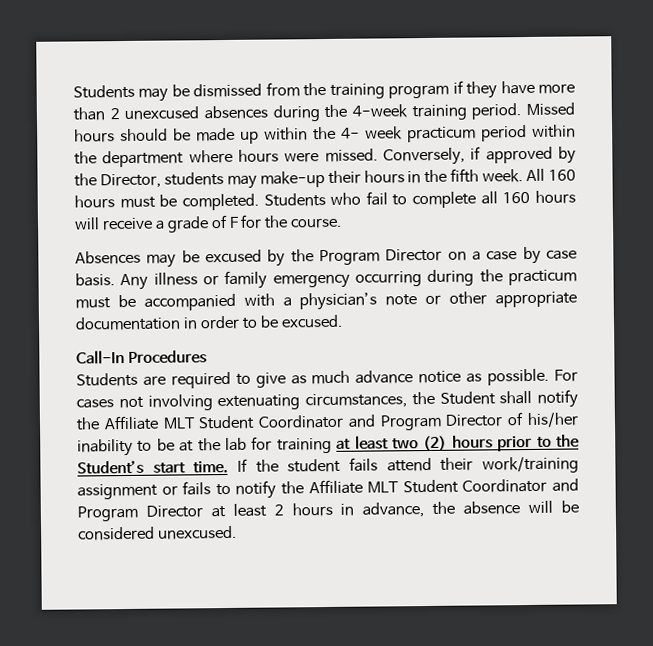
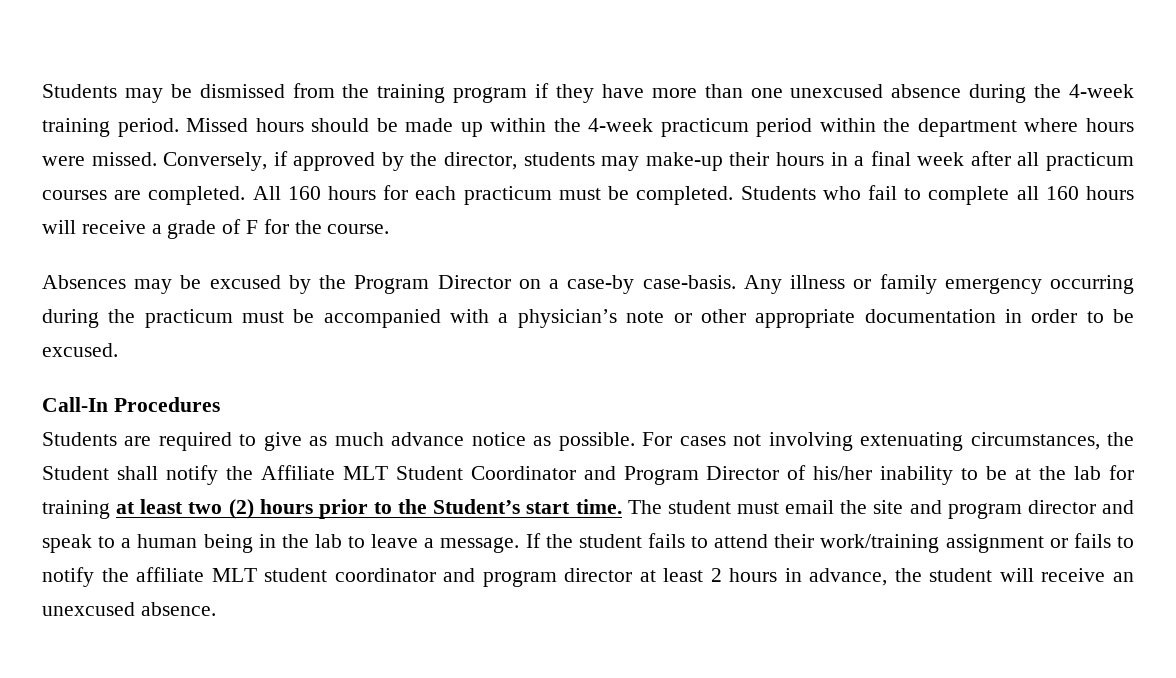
[109,105,268,120] 2 unexcused absences -> [750,84,962,98] one unexcused absence
[341,126,403,140] 4- week -> [588,118,654,132] 4-week
[99,173,161,189] Director, -> [444,152,518,170] director,
[424,168,576,184] [74,195,115,209] the fifth week. All 160 hours -> [854,151,1134,171] [42,185,552,205] a final week after all practicum courses are completed. All 160 hours for each practicum
[486,246,577,265] [75,273,115,287] case by case basis. -> [567,275,736,294] case-by case-basis.
(229, 467) none -> [627,500,1134,519] [42,534,520,553] The student must email the site and program director and speak to a human being in the lab to leave a message.
(378, 464) none -> [691,536,709,548] to
[308,478,579,495] [77,505,203,522] Affiliate MLT Student Coordinator and Program Director -> [136,567,633,587] affiliate MLT student coordinator and program director
[463,500,580,515] [78,525,237,541] absence will be considered unexcused. -> [929,568,1134,582] [42,602,216,616] student will receive an unexcused absence.

